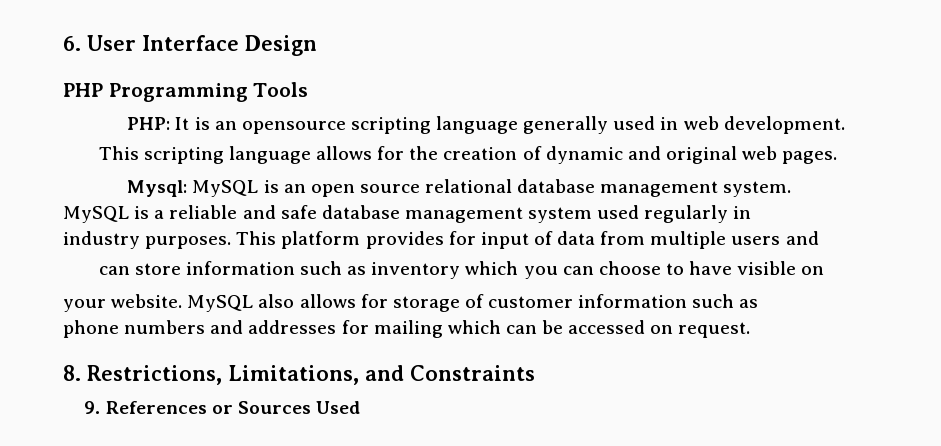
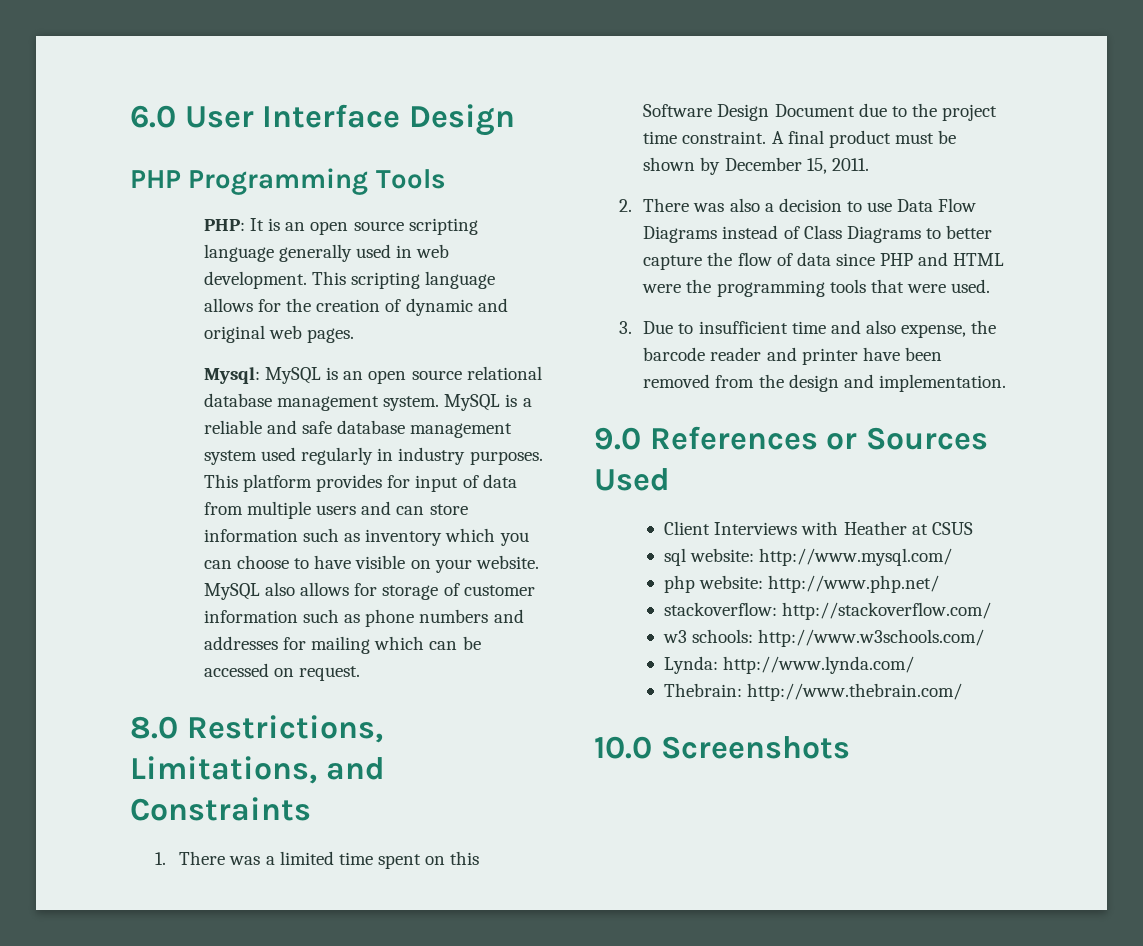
[63,36,81,51] 6. -> [130,105,176,128] 6.0
[241,121,346,134] opensource -> [310,221,404,235] open source
(845, 125) // -> (307, 280) none
(792, 189) // -> (440, 403) none
(752, 212) // -> (394, 454) none
(819, 238) // -> (392, 508) none
(825, 270) // -> (431, 564) none
(759, 303) // -> (361, 618) none
[63,365,81,381] 8. -> [130,716,178,739] 8.0
[84,401,360,414] 9. References or Sources Used -> [154,851,480,869] [643,103,998,121] [643,130,957,148] [643,157,869,175] [618,198,977,212] [643,225,993,243] [643,252,1005,270] [642,279,991,297] [618,320,997,338] [643,347,942,365] [643,374,1006,392] [594,426,988,450] [594,468,670,491] [664,521,973,535] [664,548,953,566] [664,575,940,593] [664,602,992,620] [663,629,985,647] [664,656,915,674] [664,683,963,701] [594,736,850,759] 1. There was a limited time spent on this Software Design Document due to the project time constraint. A final product must be shown by December 15, 2011. // 2. There was also a decision to use Data Flow Diagrams instead of Class Diagrams to better capture the flow of data since PHP and HTML were the programming tools that were used. // 3. Due to insufficient time and also expense, the barcode reader and printer have been removed from the design and implementation. // 9.0 References or Sources Used // Client Interviews with Heather at CSUS // sql website: http://www.mysql.com/ // php website: http://www.php.net/ // stackoverflow: http://stackoverflow.com/ // w3 schools: http://www.w3schools.com/ // Lynda: http://www.lynda.com/ // Thebrain: http://www.thebrain.com/ // 10.0 Screenshots

